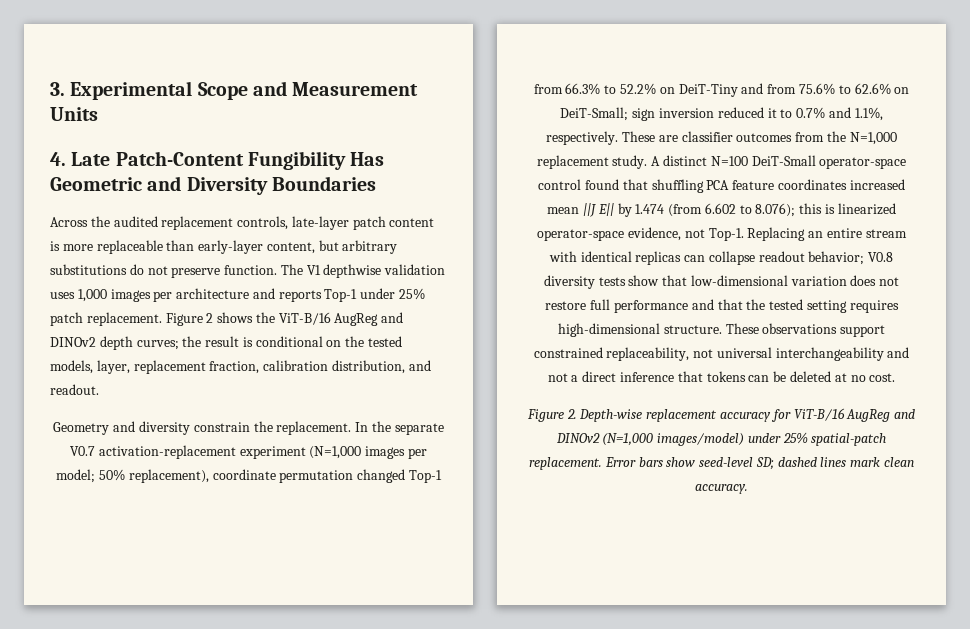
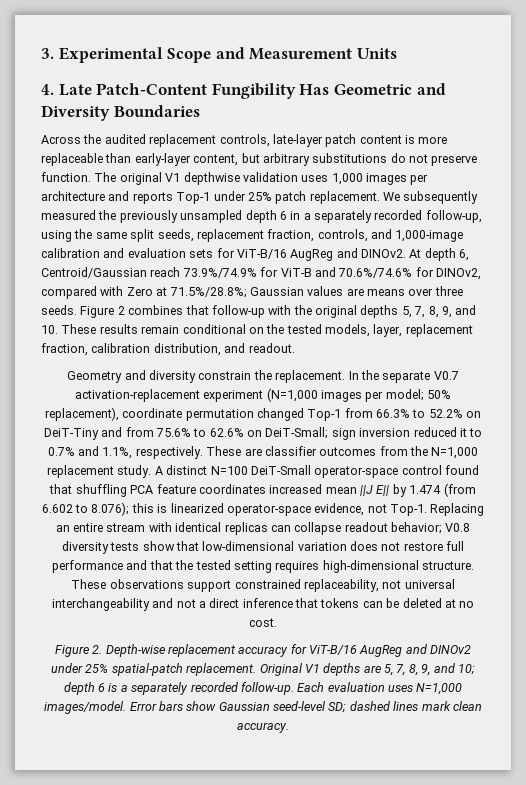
(303, 269) none -> [119,172,162,185] original
[165,312,404,326] [50,336,253,350] Figure 2 shows the ViT-B/16 AugReg and DINOv2 depth curves; the result is -> [383,191,479,204] [41,210,482,223] [41,229,464,242] [41,248,470,261] [41,267,481,280] [41,286,463,299] [41,305,477,318] [41,324,180,334] We subsequently measured the previously unsampled depth 6 in a separately recorded follow-up, using the same split seeds, replacement fraction, controls, and 1,000-image calibration and evaluation sets for ViT-B/16 AugReg and DINOv2. At depth 6, Centroid/Gaussian reach 73.9%/74.9% for ViT-B and 70.6%/74.6% for DINOv2, compared with Zero at 71.5%/28.8%; Gaussian values are means over three seeds. Figure 2 combines that follow-up with the original depths 5, 7, 8, 9, and 10. These results remain
[602,433,745,446] (N=1,000 images/model) -> (472, 649) none
(602, 463) none -> [259,663,475,676] [63,682,463,695] [44,701,127,714] Original V1 depths are 5, 7, 8, 9, and 10; depth 6 is a separately recorded follow-up. Each evaluation uses N=1,000 images/model.
(696, 462) none -> [218,702,270,711] Gaussian

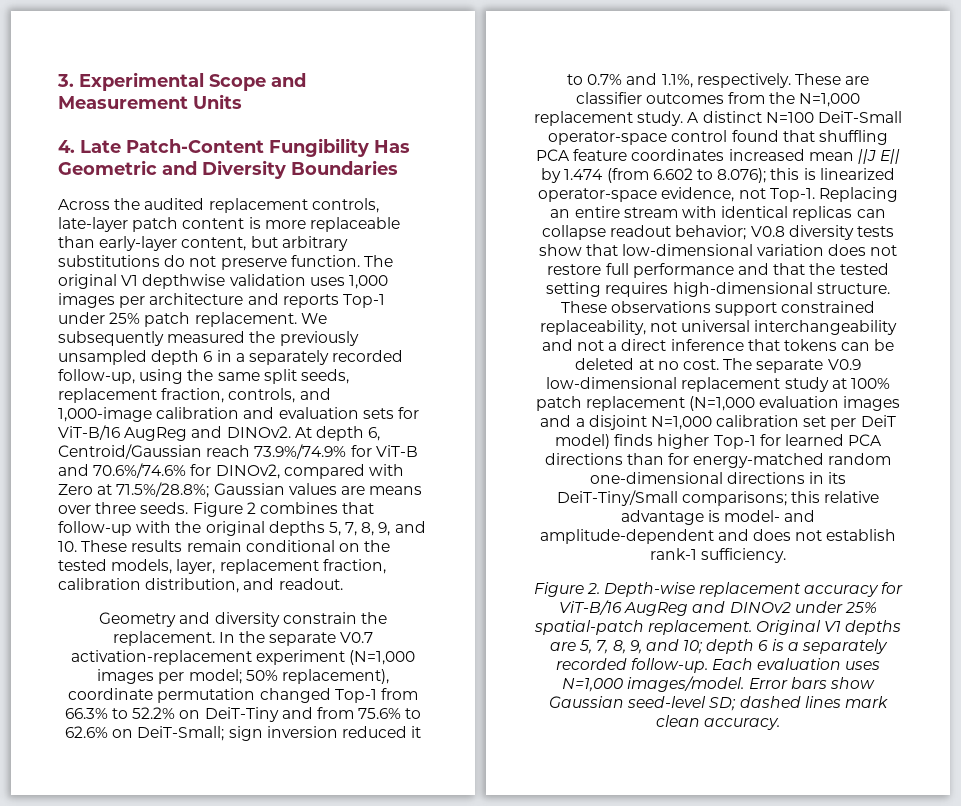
(277, 622) none -> [723,358,861,373] [546,377,890,392] [535,396,901,411] [540,415,896,430] [554,434,883,449] [544,453,892,468] [589,472,847,484] [556,490,880,506] [620,510,816,525] [539,529,897,544] [649,548,787,563] The separate V0.9 low-dimensional replacement study at 100% patch replacement (N=1,000 evaluation images and a disjoint N=1,000 calibration set per DeiT model) finds higher Top-1 for learned PCA directions than for energy-matched random one-dimensional directions in its DeiT-Tiny/Small comparisons; this relative advantage is model- and amplitude-dependent and does not establish rank-1 sufficiency.

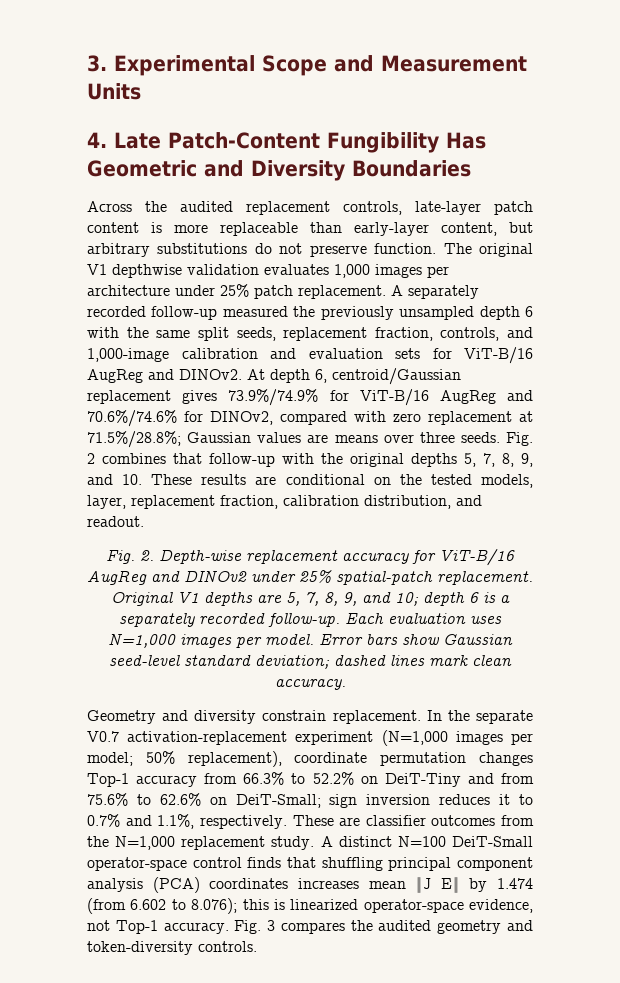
[309,277,345,286] uses -> [264,264,329,275] evaluates
[247,293,385,308] and reports Top-1 -> (170, 290) none
[300,313,327,324] [58,331,164,346] We subsequently -> [391,285,479,299] [87,306,218,320] A separately recorded follow-up
[216,350,404,365] [58,369,184,384] in a separately recorded follow-up, using -> [87,327,119,338] with
[58,444,418,459] Centroid/Gaussian reach 73.9%/74.9% for ViT-B -> [332,368,461,385] [87,389,496,406] centroid/Gaussian replacement gives 73.9%/74.9% for ViT-B/16 AugReg
[58,484,93,495] Zero -> [393,411,512,425] zero replacement
[192,502,243,517] Figure -> [506,432,533,446] Fig.
[186,540,242,552] remain -> [255,476,277,485] are
[99,612,387,627] [112,631,374,646] [70,650,416,665] [97,669,389,684] [68,688,418,703] [64,707,422,722] [64,726,422,741] [566,73,870,88] [575,92,861,107] [534,111,902,126] [548,130,888,145] [535,149,901,164] [541,168,895,183] [538,187,898,202] [550,206,886,221] [542,225,894,240] [538,244,898,256] [547,263,889,278] [546,282,890,297] [560,301,876,316] [539,320,898,335] [541,339,895,351] [575,358,861,373] [546,377,890,392] [535,396,901,411] [540,415,896,430] [554,434,883,449] [544,453,892,468] [589,472,847,484] [556,490,880,506] [620,510,816,525] [539,529,897,544] [649,548,787,563] [533,582,584,597] Geometry and diversity constrain the replacement. In the separate V0.7 activation-replacement experiment (N=1,000 images per model; 50% replacement), coordinate permutation changed Top-1 from 66.3% to 52.2% on DeiT-Tiny and from 75.6% to 62.6% on DeiT-Small; sign inversion reduced it to 0.7% and 1.1%, respectively. These are classifier outcomes from the N=1,000 replacement study. A distinct N=100 DeiT-Small operator-space control found that shuffling PCA feature coordinates increased mean ||J E|| by 1.474 (from 6.602 to 8.076); this is linearized operator-space evidence, not Top-1. Replacing an entire stream with identical replicas can collapse readout behavior; V0.8 diversity tests show that low-dimensional variation does not restore full performance and that the tested setting requires high-dimensional structure. These observations support constrained replaceability, not universal interchangeability and not a direct inference that tokens can be deleted at no cost. The separate V0.9 low-dimensional replacement study at 100% patch replacement (N=1,000 evaluation images and a disjoint N=1,000 calibration set per DeiT model) finds higher Top-1 for learned PCA directions than for energy-matched random one-dimensional directions in its DeiT-Tiny/Small comparisons; this relative advantage is model- and amplitude-dependent and does not establish rank-1 sufficiency. // Figure -> [106,550,135,564] Fig.
[627,676,745,692] images/model. -> [180,634,314,648] images per model.
[709,697,737,711] SD; -> [184,655,330,669] standard deviation;
(781, 724) none -> [87,710,533,724] [87,730,533,746] [87,751,533,767] [87,772,534,787] [87,793,534,808] [87,814,534,829] [87,836,533,850] [87,857,533,871] [87,877,533,893] [87,898,533,914] [87,920,533,934] [87,941,257,955] // Geometry and diversity constrain replacement. In the separate V0.7 activation-replacement experiment (N=1,000 images per model; 50% replacement), coordinate permutation changes Top-1 accuracy from 66.3% to 52.2% on DeiT-Tiny and from 75.6% to 62.6% on DeiT-Small; sign inversion reduces it to 0.7% and 1.1%, respectively. These are classifier outcomes from the N=1,000 replacement study. A distinct N=100 DeiT-Small operator-space control finds that shuffling principal component analysis (PCA) coordinates increases mean ‖J E‖ by 1.474 (from 6.602 to 8.076); this is linearized operator-space evidence, not Top-1 accuracy. Fig. 3 compares the audited geometry and token-diversity controls.

